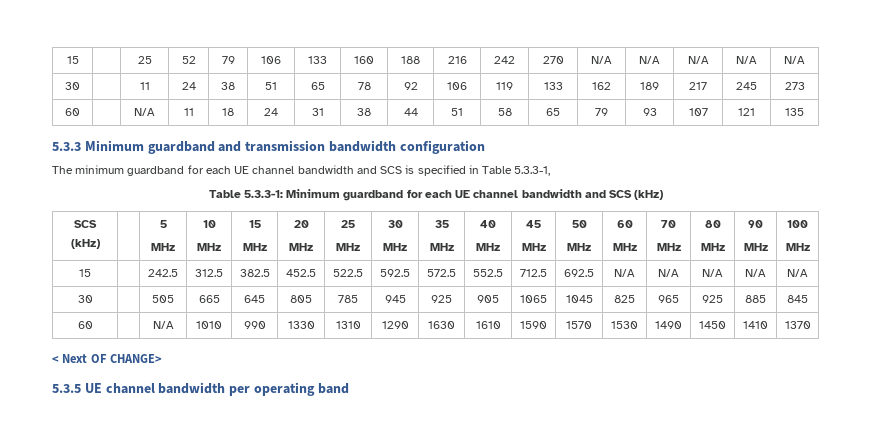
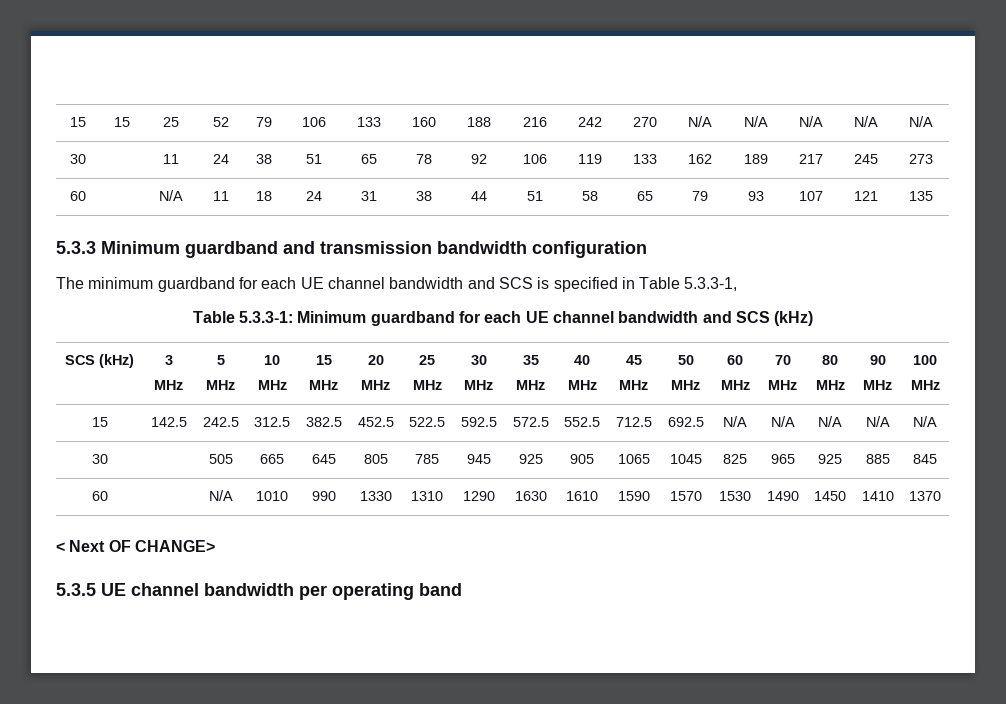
[66,56,79,64] 15 | -> [70,117,86,127] [113,117,130,127] 15 | 15
(100, 244) none -> [164,355,173,365] [154,380,183,390] 3 // MHz
(91, 273) none -> [150,417,187,427] 142.5

